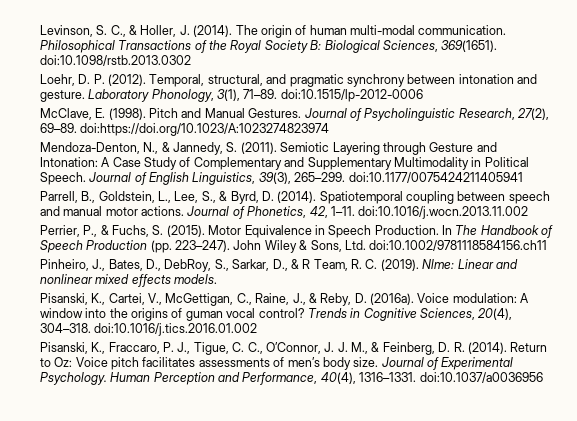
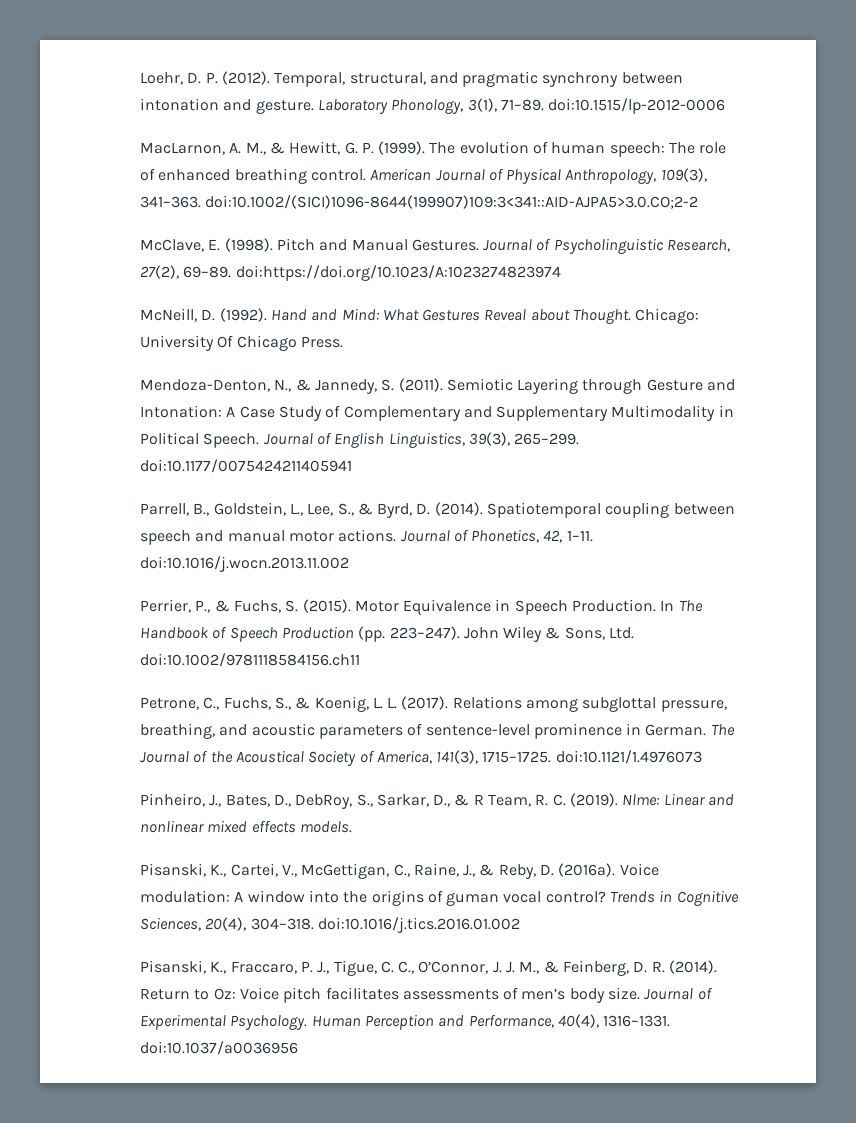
[39,25,507,38] [39,40,498,53] [39,55,191,66] Levinson, S. C., & Holler, J. (2014). The origin of human multi-modal communication. Philosophical Transactions of the Royal Society B: Biological Sciences, 369(1651). doi:10.1098/rstb.2013.0302 // -> (139, 78) none
(423, 95) none -> [139,141,727,157] [139,168,707,184] [139,195,699,209] // MacLarnon, A. M., & Hewitt, G. P. (1999). The evolution of human speech: The role of enhanced breathing control. American Journal of Physical Anthropology, 109(3), 341–363. doi:10.1002/(SICI)1096-8644(199907)109:3<341::AID-AJPA5>3.0.CO;2-2
(330, 129) none -> [139,308,700,324] [139,335,343,351] // McNeill, D. (1992). Hand and Mind: What Gestures Reveal about Thought. Chicago: University Of Chicago Press.
(548, 245) none -> [139,696,727,712] [139,723,735,739] [139,750,702,766] // Petrone, C., Fuchs, S., & Koenig, L. L. (2017). Relations among subglottal pressure, breathing, and acoustic parameters of sentence-level prominence in German. The Journal of the Acoustical Society of America, 141(3), 1715–1725. doi:10.1121/1.4976073

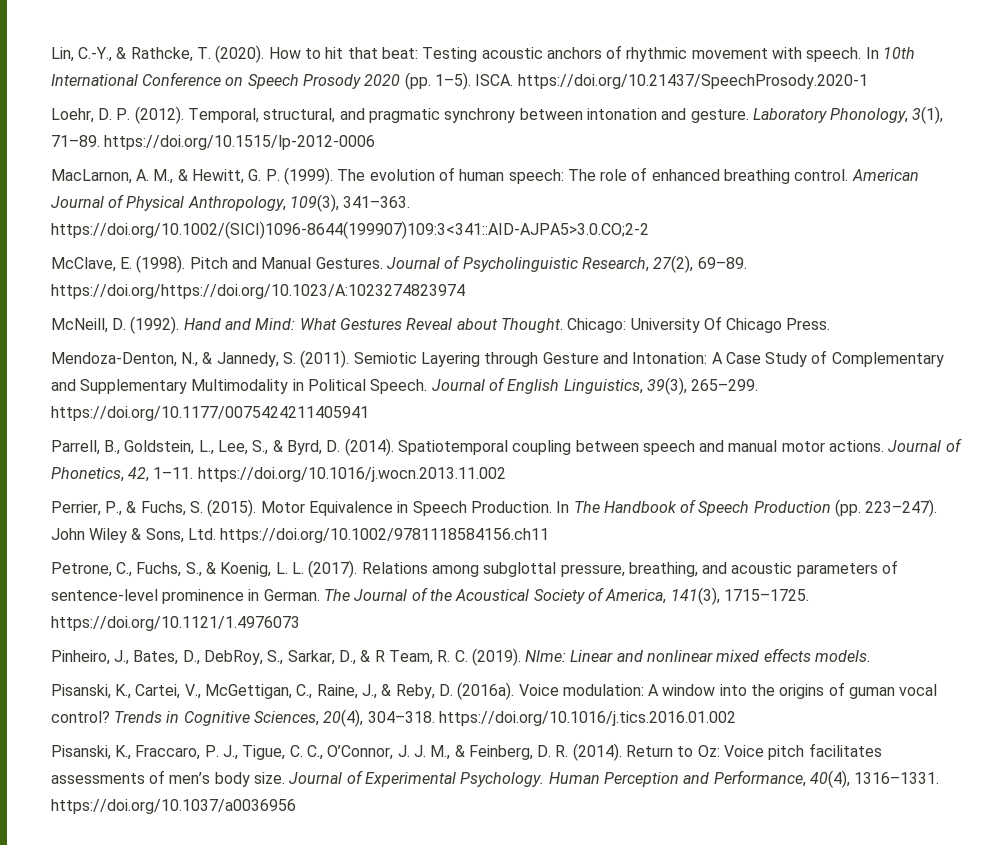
(139, 78) none -> [50,45,916,63] [50,72,868,90] Lin, C.-Y., & Rathcke, T. (2020). How to hit that beat: Testing acoustic anchors of rhythmic movement with speech. In 10th International Conference on Speech Prosody 2020 (pp. 1–5). ISCA. https://doi.org/10.21437/SpeechProsody.2020-1 //
[548,98,726,114] doi:10.1515/lp-2012-0006 -> [103,135,375,150] https://doi.org/10.1515/lp-2012-0006
[205,195,699,209] doi:10.1002/(SICI)1096-8644(199907)109:3<341::AID-AJPA5>3.0.CO;2-2 -> [50,221,649,239] https://doi.org/10.1002/(SICI)1096-8644(199907)109:3<341::AID-AJPA5>3.0.CO;2-2
[235,265,561,281] doi:https://doi.org/10.1023/A:1023274823974 -> [50,284,465,299] https://doi.org/https://doi.org/10.1023/A:1023274823974
[139,459,352,473] doi:10.1177/0075424211405941 -> [50,406,369,421] https://doi.org/10.1177/0075424211405941
[139,556,349,572] doi:10.1016/j.wocn.2013.11.002 -> [197,467,506,482] https://doi.org/10.1016/j.wocn.2013.11.002
[139,653,360,667] doi:10.1002/9781118584156.ch11 -> [220,528,550,543] https://doi.org/10.1002/9781118584156.ch11
[555,750,702,764] doi:10.1121/1.4976073 -> [50,616,300,631] https://doi.org/10.1121/1.4976073
[317,917,520,933] doi:10.1016/j.tics.2016.01.002 -> [438,711,736,726] https://doi.org/10.1016/j.tics.2016.01.002
[139,1041,298,1055] doi:10.1037/a0036956 -> [50,799,296,814] https://doi.org/10.1037/a0036956

